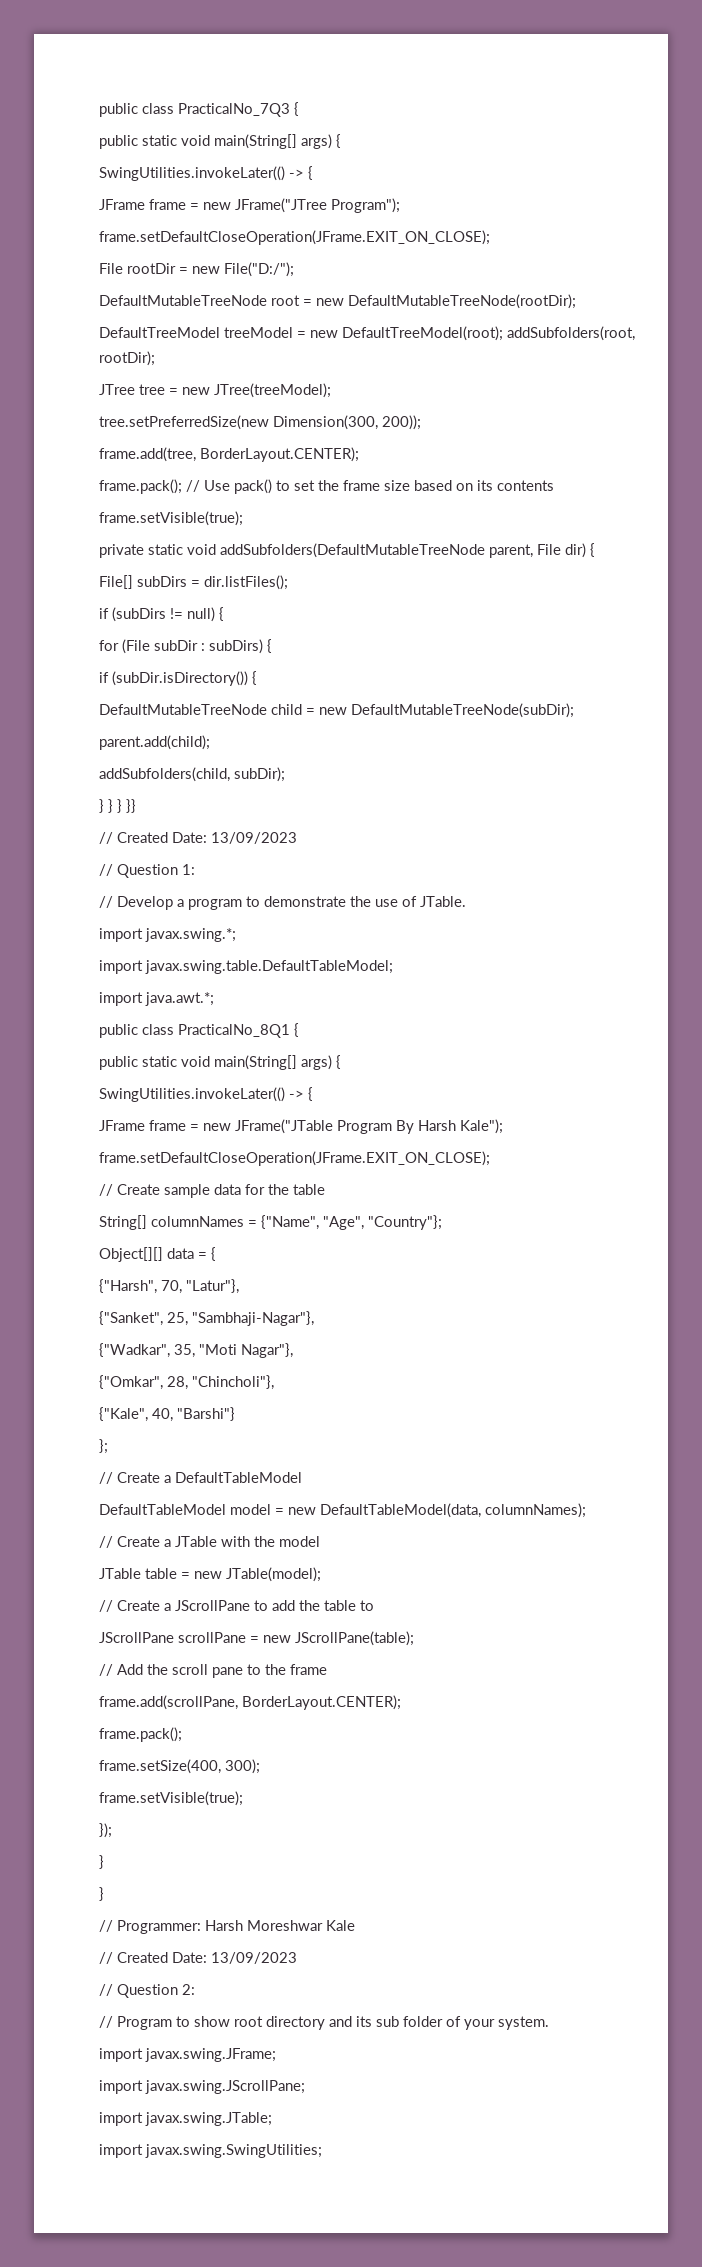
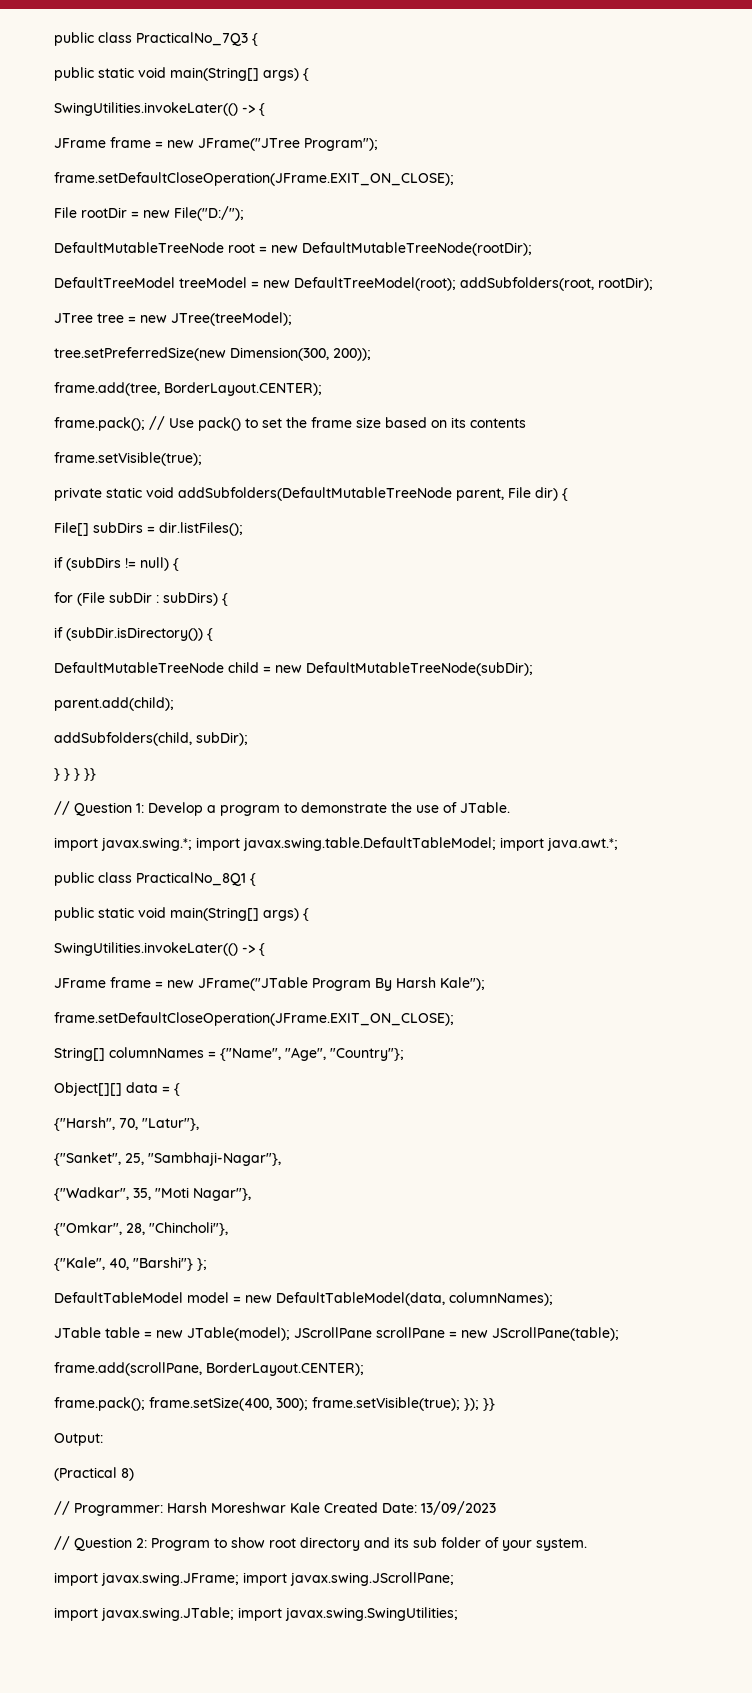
[99,832,297,844] // // Created Date: 13/09/2023 -> (96, 774) none
[99,896,113,908] // // -> (144, 808) none
(236, 935) // -> (192, 844) none
(393, 967) // -> (496, 844) none
[99,1184,325,1198] // // Create sample data for the table -> (454, 1019) none
(235, 1414) // -> (193, 1264) none
[99,1472,302,1484] // // Create a DefaultTableModel -> (207, 1264) none
[99,1536,320,1548] // // Create a JTable with the model -> (553, 1299) none
[99,1600,374,1612] // // Create a JScrollPane to add the table to // -> (290, 1334) none
[99,1664,327,1678] // // Add the scroll pane to the frame -> (619, 1334) none
(182, 1734) // -> (145, 1404) none
[99,1791,243,1806] [99,1823,112,1838] [99,1855,104,1869] [99,1887,104,1901] // frame.setVisible(true); // }); // } // } -> [312,1397,495,1411] [54,1433,103,1446] [54,1467,134,1481] frame.setVisible(true); }); }} // Output: // (Practical 8)
[99,1952,113,1964] // // -> (320, 1507) none
[99,2016,113,2028] // // -> (147, 1543) none
(276, 2055) // -> (239, 1579) none
(272, 2119) // -> (234, 1614) none

